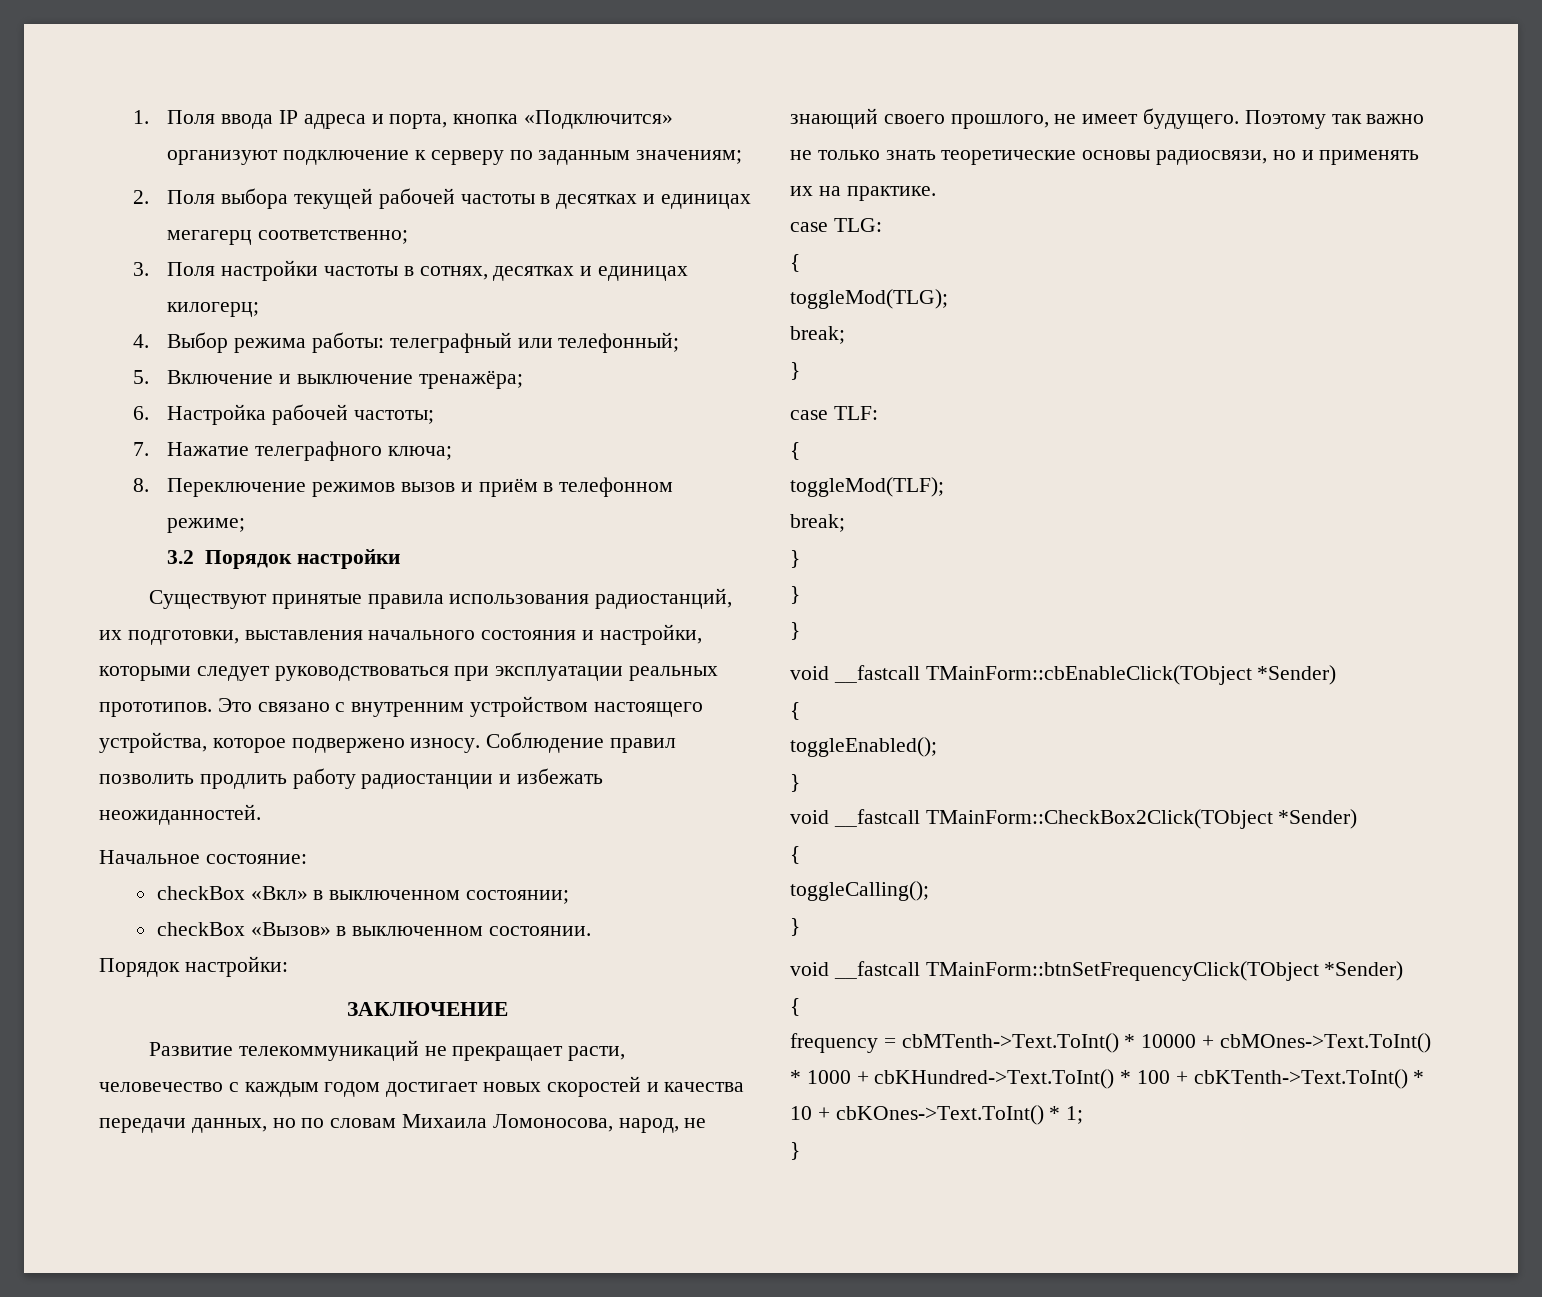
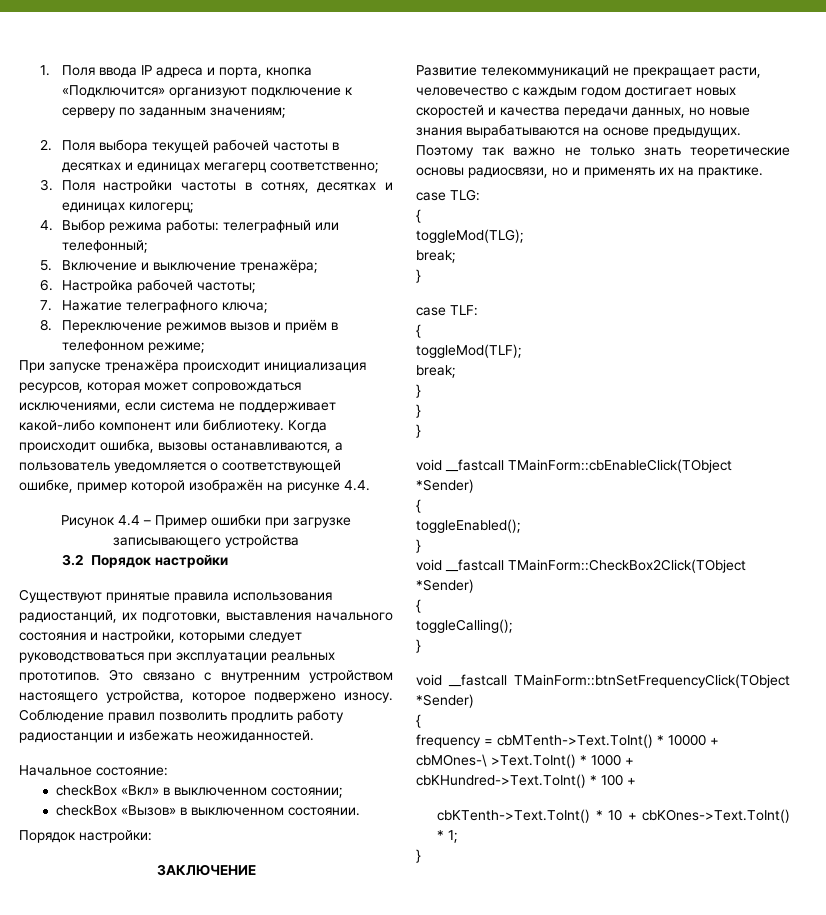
(246, 525) none -> [19,359,366,373] [19,382,301,393] [19,402,336,413] [19,419,327,433] [19,439,343,453] [19,460,341,473] [19,479,370,493] [61,514,351,528] [113,535,299,548] // При запуске тренажёра происходит инициализация ресурсов, которая может сопровождаться исключениями, если система не поддерживает какой-либо компонент или библиотеку. Когда происходит ошибка, вызовы останавливаются, а пользователь уведомляется о соответствующей ошибке, пример которой изображён на рисунке 4.4. // Рисунок 4.4 – Пример ошибки при загрузке записывающего устройства
[301,1114,707,1133] [790,108,1240,129] по словам Михаила Ломоносова, народ, не знающий своего прошлого, не имеет будущего. -> [709,107,750,116] [416,124,741,138] новые знания вырабатываются на основе предыдущих.
[1219,1033,1431,1053] cbMOnes->Text.ToInt() -> [416,754,576,768] cbMOnes-\ >Text.ToInt()
(1188, 1077) none -> (636, 781) //

